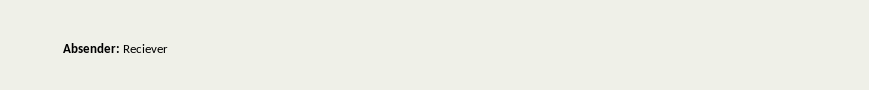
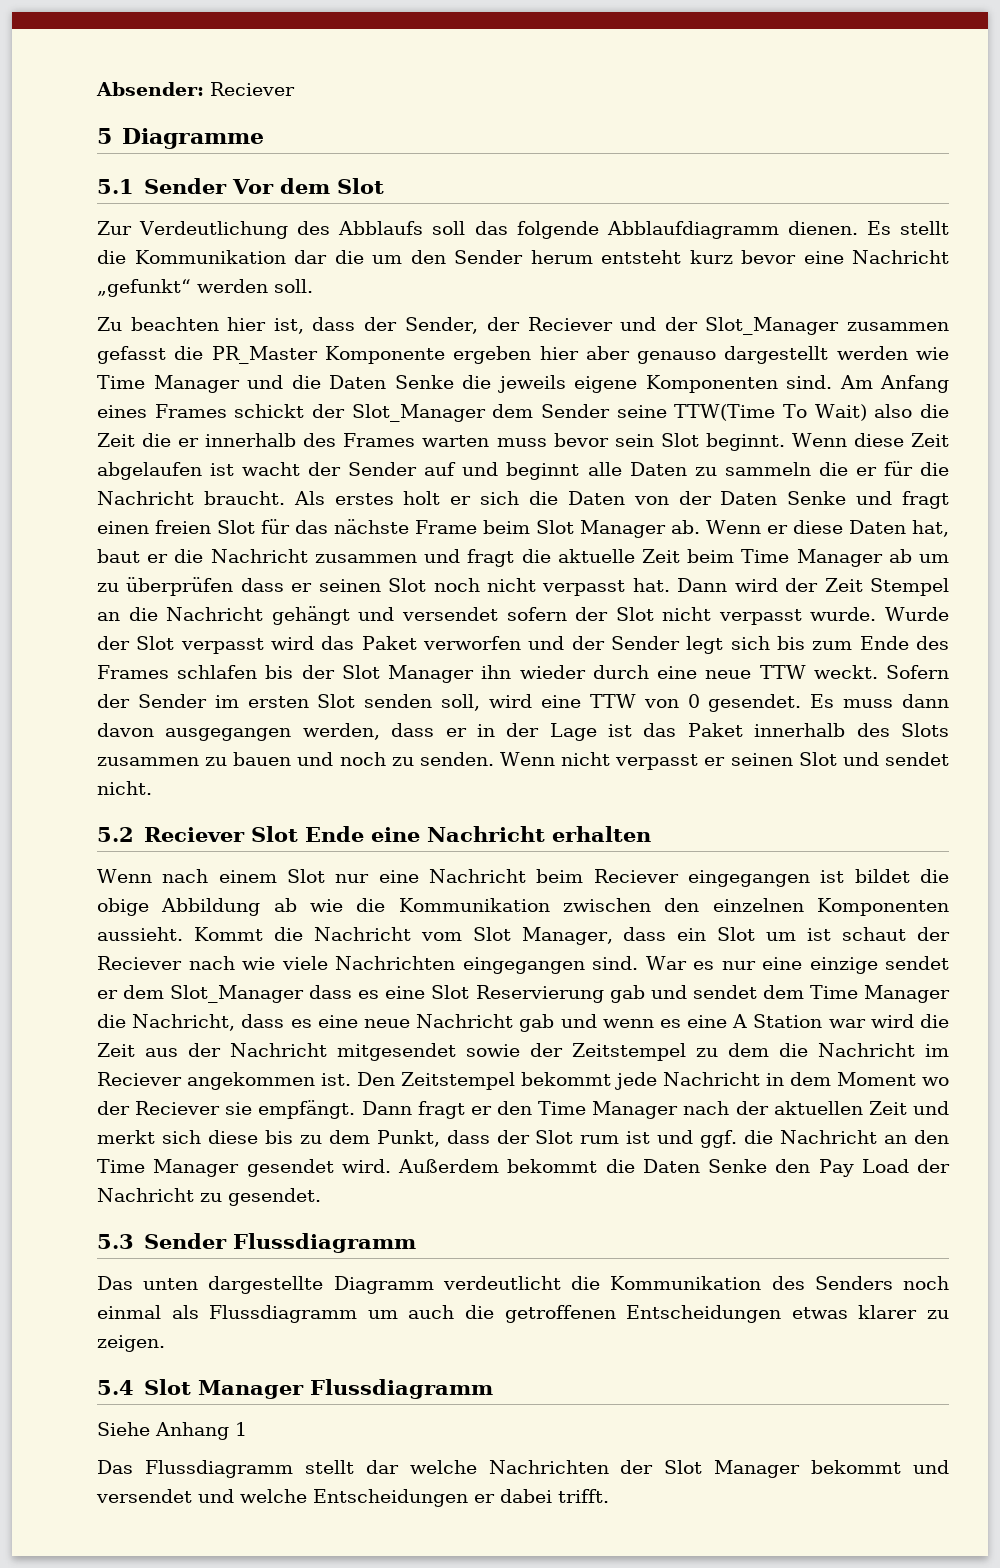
(169, 48) none -> [97,128,264,149] [97,178,385,194] [97,221,949,239] [97,250,949,264] [97,279,313,297] [97,317,949,335] [97,346,949,364] [97,375,949,393] [97,404,950,422] [97,433,949,451] [97,461,950,480] [97,491,949,509] [97,519,949,538] [97,549,949,567] [97,577,950,596] [97,606,950,625] [97,636,950,654] [97,665,950,683] [97,694,950,712] [97,723,949,741] [97,752,949,770] [97,781,152,795] [97,826,651,842] [97,869,949,887] [97,898,950,916] [97,927,950,945] [97,956,950,974] [97,985,951,1003] [97,1014,949,1032] [97,1043,949,1061] [97,1072,949,1090] [97,1100,949,1119] [97,1130,949,1148] [97,1159,951,1177] [97,1188,321,1206] [97,1233,416,1253] [97,1276,949,1294] [97,1305,950,1323] [97,1335,165,1352] [97,1379,493,1399] [97,1422,247,1440] [97,1460,949,1478] [96,1489,609,1507] // 5 Diagramme // 5.1 Sender Vor dem Slot // Zur Verdeutlichung des Abblaufs soll das folgende Abblaufdiagramm dienen. Es stellt die Kommunikation dar die um den Sender herum entsteht kurz bevor eine Nachricht „gefunkt“ werden soll. // Zu beachten hier ist, dass der Sender, der Reciever und der Slot_Manager zusammen gefasst die PR_Master Komponente ergeben hier aber genauso dargestellt werden wie Time Manager und die Daten Senke die jeweils eigene Komponenten sind. Am Anfang eines Frames schickt der Slot_Manager dem Sender seine TTW(Time To Wait) also die Zeit die er innerhalb des Frames warten muss bevor sein Slot beginnt. Wenn diese Zeit abgelaufen ist wacht der Sender auf und beginnt alle Daten zu sammeln die er für die Nachricht braucht. Als erstes holt er sich die Daten von der Daten Senke und fragt einen freien Slot für das nächste Frame beim Slot Manager ab. Wenn er diese Daten hat, baut er die Nachricht zusammen und fragt die aktuelle Zeit beim Time Manager ab um zu überprüfen dass er seinen Slot noch nicht verpasst hat. Dann wird der Zeit Stempel an die Nachricht gehängt und versendet sofern der Slot nicht verpasst wurde. Wurde der Slot verpasst wird das Paket verworfen und der Sender legt sich bis zum Ende des Frames schlafen bis der Slot Manager ihn wieder durch eine neue TTW weckt. Sofern der Sender im ersten Slot senden soll, wird eine TTW von 0 gesendet. Es muss dann davon ausgegangen werden, dass er in der Lage ist das Paket innerhalb des Slots zusammen zu bauen und noch zu senden. Wenn nicht verpasst er seinen Slot und sendet nicht. // 5.2 Reciever Slot Ende eine Nachricht erhalten // Wenn nach einem Slot nur eine Nachricht beim Reciever eingegangen ist bildet die obige Abbildung ab wie die Kommunikation zwischen den einzelnen Komponenten aussieht. Kommt die Nachricht vom Slot Manager, dass ein Slot um ist schaut der Reciever nach wie viele Nachrichten eingegangen sind. War es nur eine einzige sendet er dem Slot_Manager dass es eine Slot Reservierung gab und sendet dem Time Manager die Nachricht, dass es eine neue Nachricht gab und wenn es eine A Station war wird die Zeit aus der Nachricht mitgesendet sowie der Zeitstempel zu dem die Nachricht im Reciever angekommen ist. Den Zeitstempel bekommt jede Nachricht in dem Moment wo der Reciever sie empfängt. Dann fragt er den Time Manager nach der aktuellen Zeit und merkt sich diese bis zu dem Punkt, dass der Slot rum ist und ggf. die Nachricht an den Time Manager gesendet wird. Außerdem bekommt die Daten Senke den Pay Load der Nachricht zu gesendet. // 5.3 Sender Flussdiagramm // Das unten dargestellte Diagramm verdeutlicht die Kommunikation des Senders noch einmal als Flussdiagramm um auch die getroffenen Entscheidungen etwas klarer zu zeigen. // 5.4 Slot Manager Flussdiagramm // Siehe Anhang 1 // Das Flussdiagramm stellt dar welche Nachrichten der Slot Manager bekommt und versendet und welche Entscheidungen er dabei trifft.

